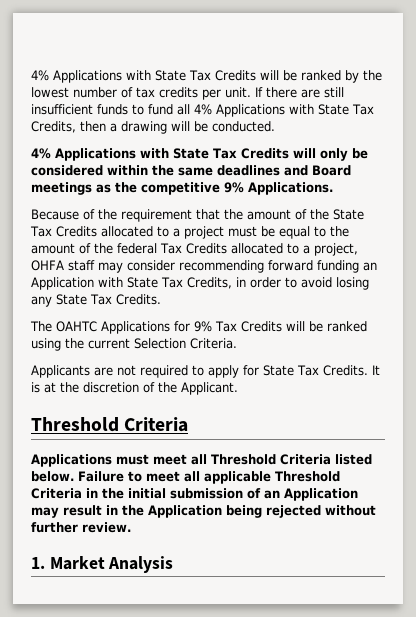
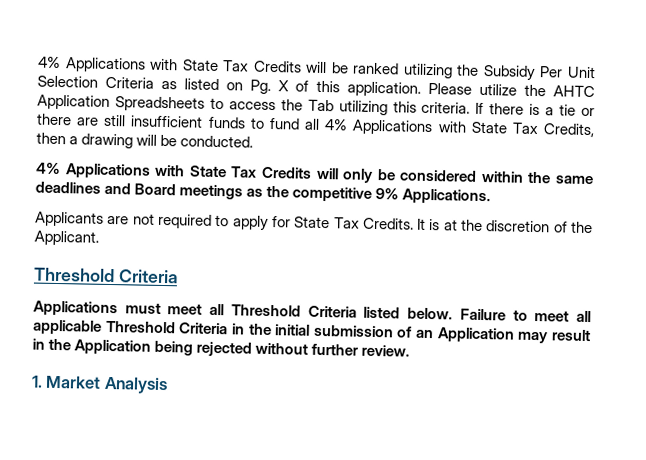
[344,70,382,83] [31,87,263,100] by the lowest number of tax credits per unit. If -> [402,63,597,81] [37,75,595,98] [37,94,596,117] utilizing the Subsidy Per Unit Selection Criteria as listed on Pg. X of this application. Please utilize the AHTC Application Spreadsheets to access the Tab utilizing this criteria. If there is a tie or
[31,209,364,222] [30,226,349,239] [31,243,358,256] [31,260,377,273] [31,277,369,290] [31,294,161,307] [30,321,367,334] [31,338,237,351] // Because of the requirement that the amount of the State Tax Credits allocated to a project must be equal to the amount of the federal Tax Credits allocated to a project, OHFA staff may consider recommending forward funding an Application with State Tax Credits, in order to avoid losing any State Tax Credits. // The OAHTC Applications for 9% Tax Credits will be ranked using the current Selection Criteria. -> (492, 196) none

